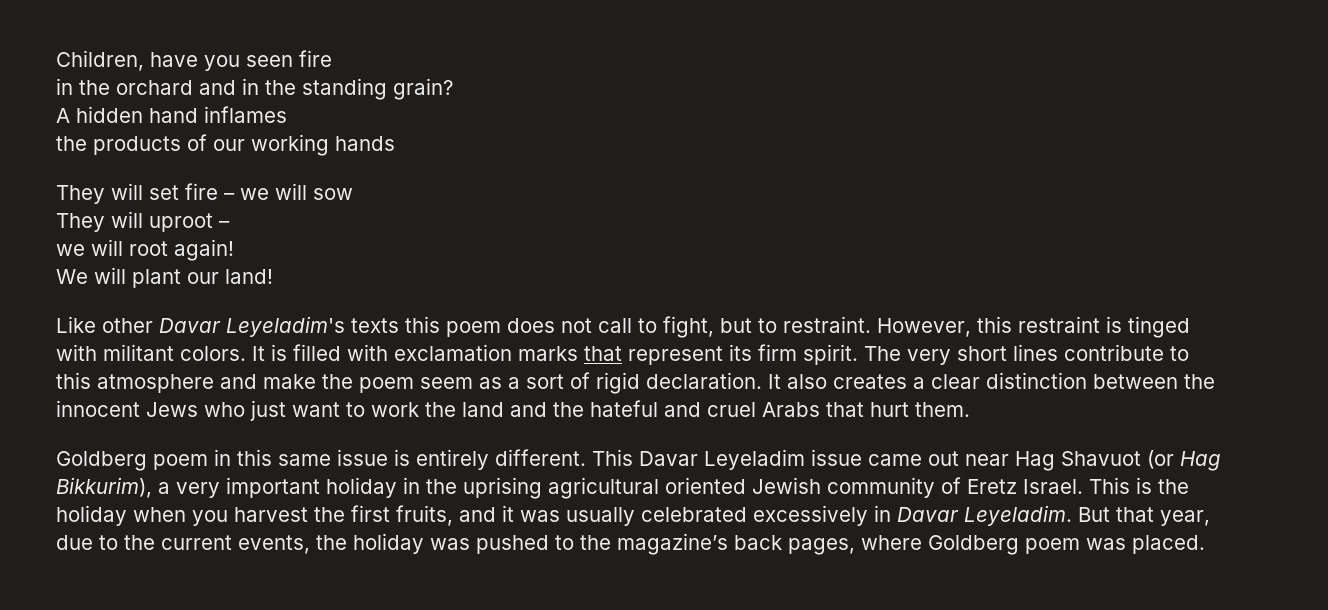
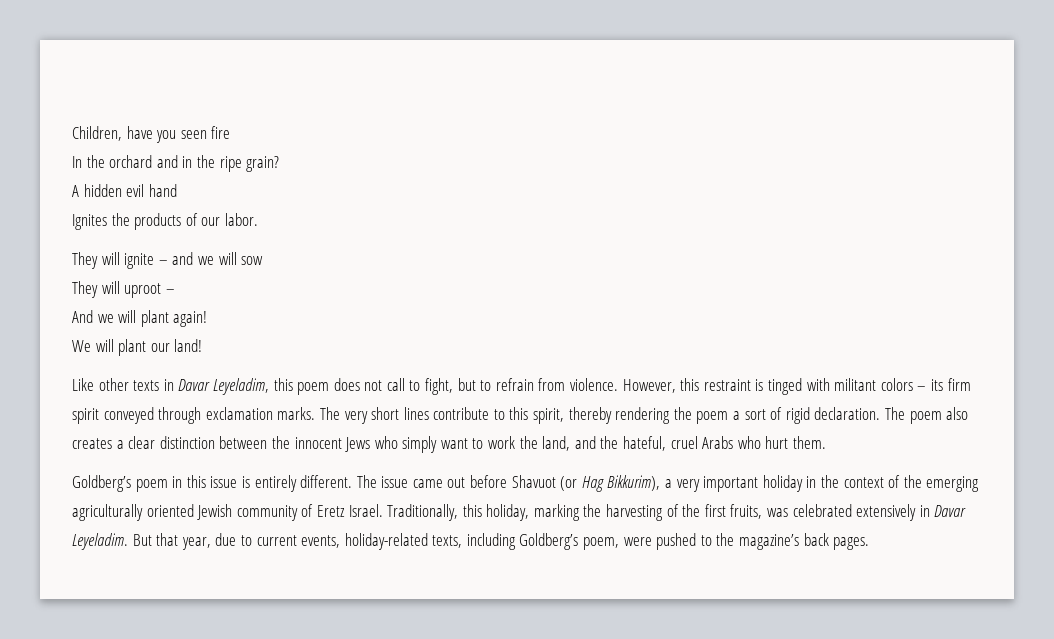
[56,78,73,95] in -> [72,156,82,168] In
[302,78,387,100] standing -> [219,156,242,172] ripe
(143, 114) none -> [126,184,145,197] evil
[204,106,287,123] inflames // -> [72,214,107,230] // Ignites
[251,134,395,156] [56,183,235,204] working hands // They will set fire – -> [224,213,258,226] [72,252,194,269] labor. // They will ignite – and
[56,239,168,256] we will root -> [72,310,169,327] And we will plant
[159,316,399,337] Davar Leyeladim's texts -> [133,378,269,395] texts in Davar Leyeladim,
[783,316,871,333] restraint. -> [495,378,619,391] refrain from violence.
[180,344,858,365] colors. It is filled with exclamation marks that represent its firm spirit. -> [880,378,971,391] [72,407,316,424] colors – its firm spirit conveyed through exclamation marks.
[97,374,502,393] atmosphere and make the poem seem as -> [533,407,729,424] spirit, thereby rendering the poem
[768,374,781,389] It -> [884,407,942,424] The poem
[250,400,286,421] just -> [402,436,438,453] simply
[462,402,504,417] land -> [542,436,571,451] land,
[590,400,701,417] hateful and -> [623,436,667,451] hateful,
[826,402,864,417] that -> [737,436,761,449] who
[56,451,147,471] Goldberg -> [72,475,131,492] Goldberg’s
[278,454,331,466] same -> (206, 481) none
[592,449,805,470] This Davar Leyeladim -> [356,475,377,488] The
[965,451,1055,471] near Hag -> [470,475,508,488] before
[463,477,659,499] uprising agricultural -> [843,475,980,492] [72,504,143,521] context of the emerging agriculturally
[1089,477,1189,494] [56,505,868,526] This is the holiday when you harvest the first fruits, and it was usually celebrated excessively -> [387,504,917,521] Traditionally, this holiday, marking the harvesting of the first fruits, was celebrated extensively
[124,535,155,550] the -> (252, 540) none
[316,533,470,554] the holiday was -> [344,533,652,550] holiday-related texts, including Goldberg’s poem, were
[788,535,1205,555] pages, where Goldberg poem was placed. -> [833,537,870,550] pages.

